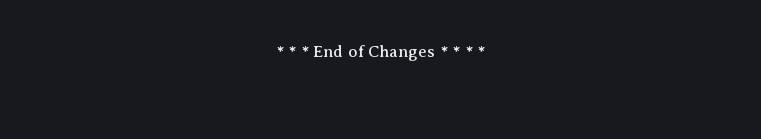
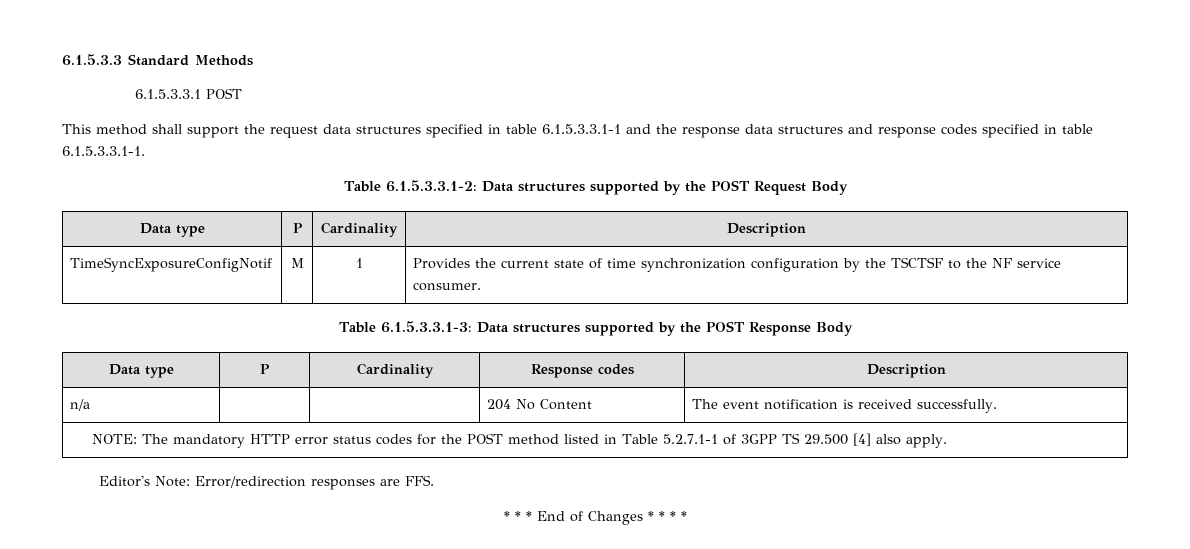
(275, 51) none -> [62,54,253,66] [135,88,243,99] [62,124,1093,138] [62,146,145,156] [343,180,848,195] [139,223,205,237] [292,223,302,233] [321,222,398,237] [727,223,806,237] [70,257,273,272] [290,258,304,268] [355,258,363,268] [413,257,1062,272] [413,282,482,291] [338,321,853,336] [108,364,174,378] [260,364,269,374] [356,363,434,378] [530,364,634,378] [866,364,946,378] [70,399,91,411] [487,399,593,410] [692,399,998,413] [92,433,948,448] [98,475,434,490] 6.1.5.3.3 Standard Methods // 6.1.5.3.3.1 POST // This method shall support the request data structures specified in table 6.1.5.3.3.1-1 and the response data structures and response codes specified in table 6.1.5.3.3.1-1. // Table 6.1.5.3.3.1-2: Data structures supported by the POST Request Body // Data type | P | Cardinality | Description // TimeSyncExposureConfigNotif | M | 1 | Provides the current state of time synchronization configuration by the TSCTSF to the NF service consumer. // Table 6.1.5.3.3.1-3: Data structures supported by the POST Response Body // Data type | P | Cardinality | Response codes | Description // n/a | | | 204 No Content | The event notification is received successfully. // NOTE: The mandatory HTTP error status codes for the POST method listed in Table 5.2.7.1-1 of 3GPP TS 29.500 [4] also apply. // Editor's Note: Error/redirection responses are FFS. //

